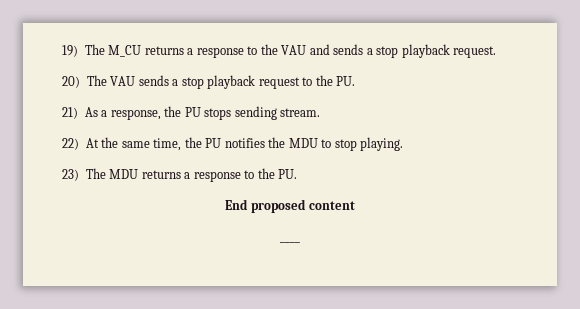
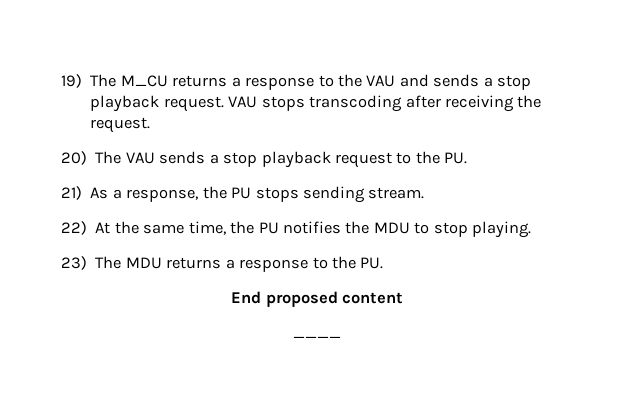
(497, 52) none -> [228,95,542,112] [90,117,151,133] VAU stops transcoding after receiving the request.

